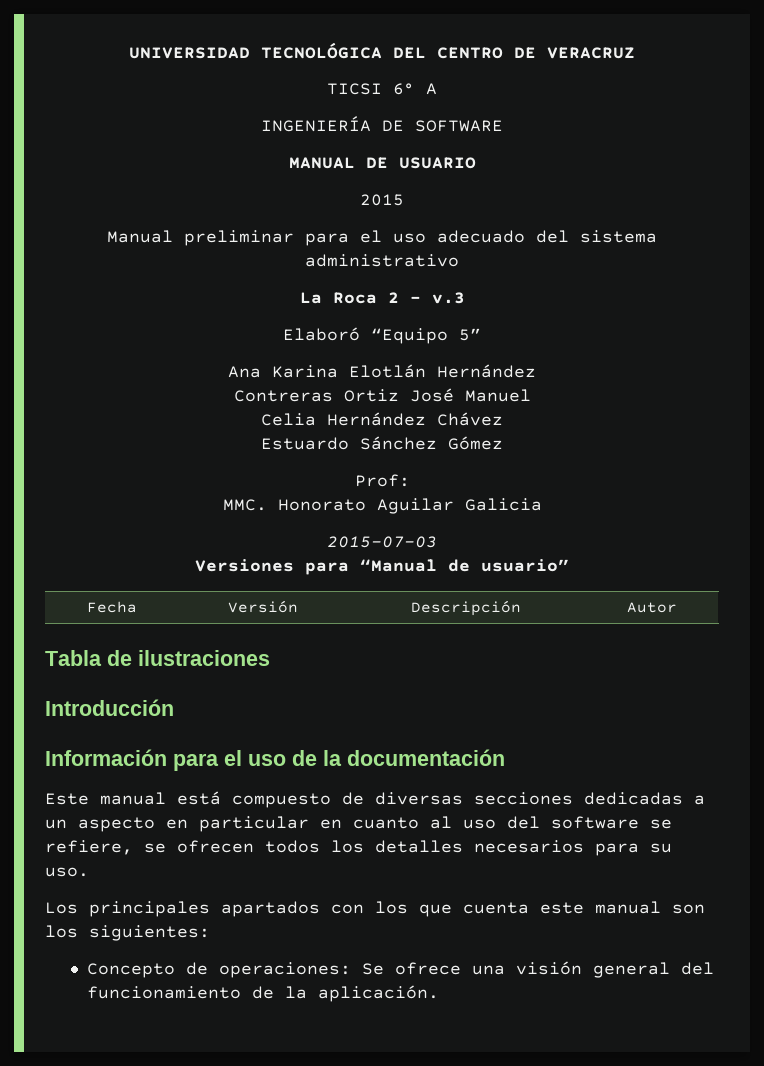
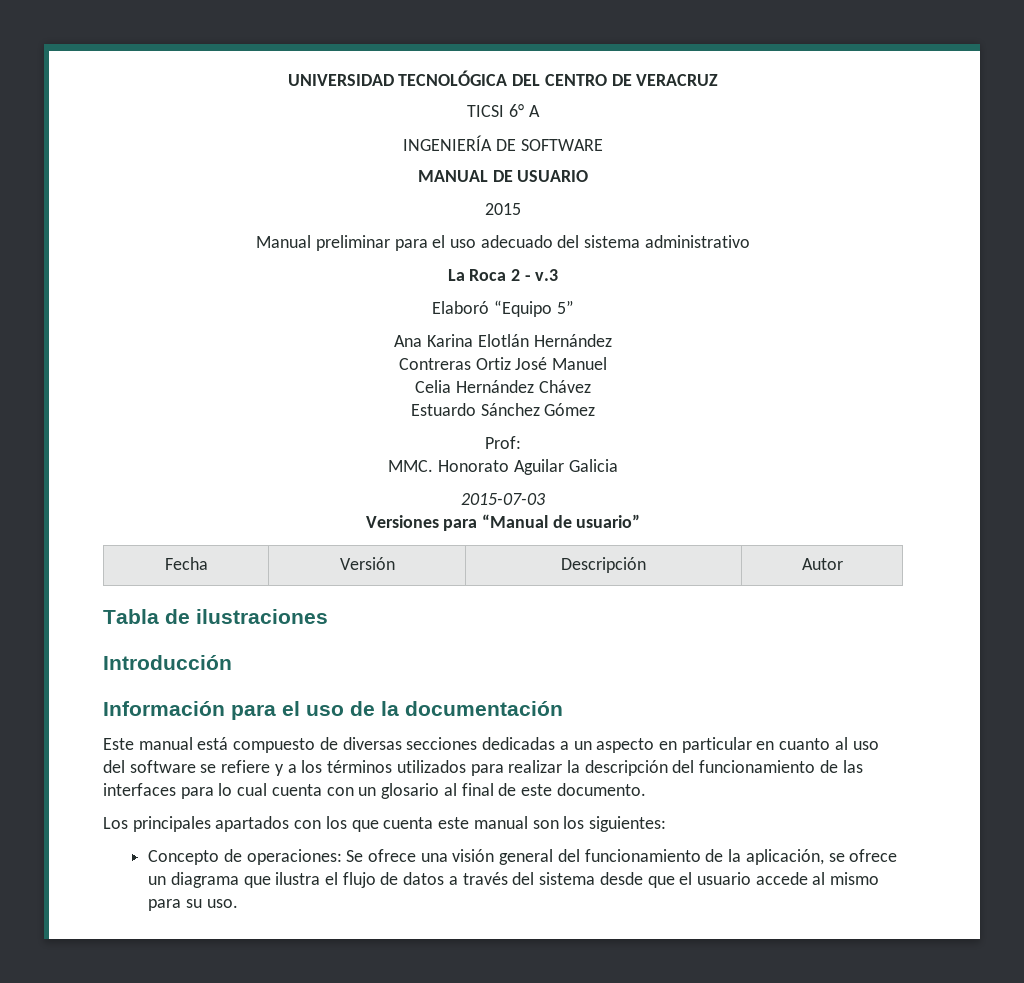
[45,840,672,856] [45,867,89,877] refiere, se ofrecen todos los detalles necesarios para su uso. -> [221,760,863,776] [103,783,646,799] refiere y a los términos utilizados para realizar la descripción del funcionamiento de las interfaces para lo cual cuenta con un glosario al final de este documento.
[318,985,440,1002] aplicación. -> [745,849,898,865] [148,872,880,888] [148,899,238,911] aplicación, se ofrece un diagrama que ilustra el flujo de datos a través del sistema desde que el usuario accede al mismo para su uso.

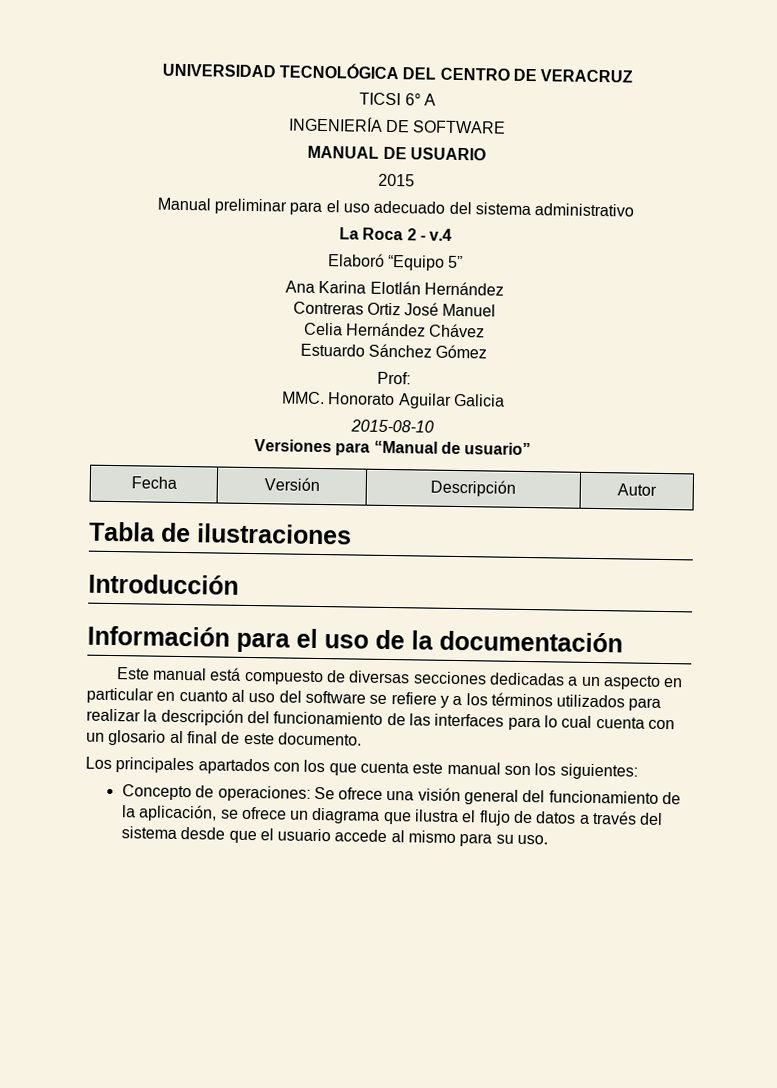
[535,269,559,281] v.3 -> [429,228,453,241] v.4
[461,493,545,505] 2015-07-03 -> [350,419,434,433] 2015-08-10

